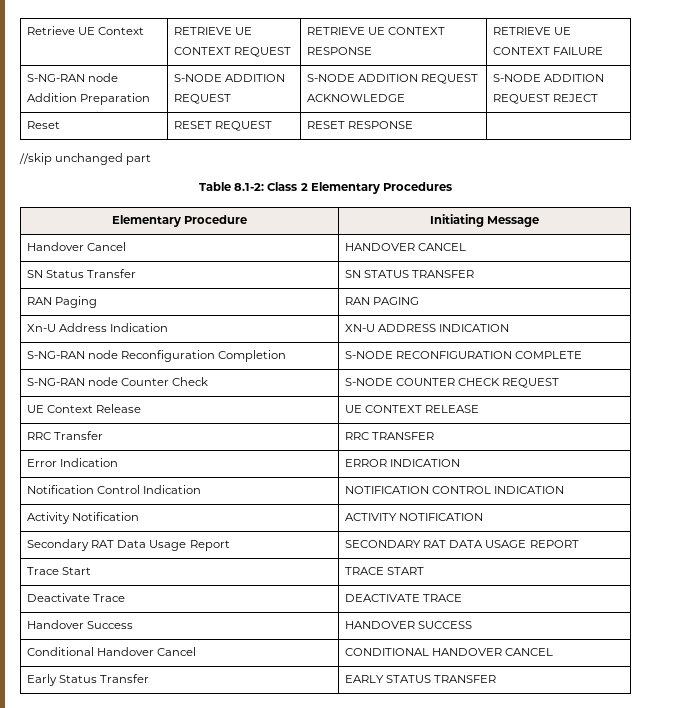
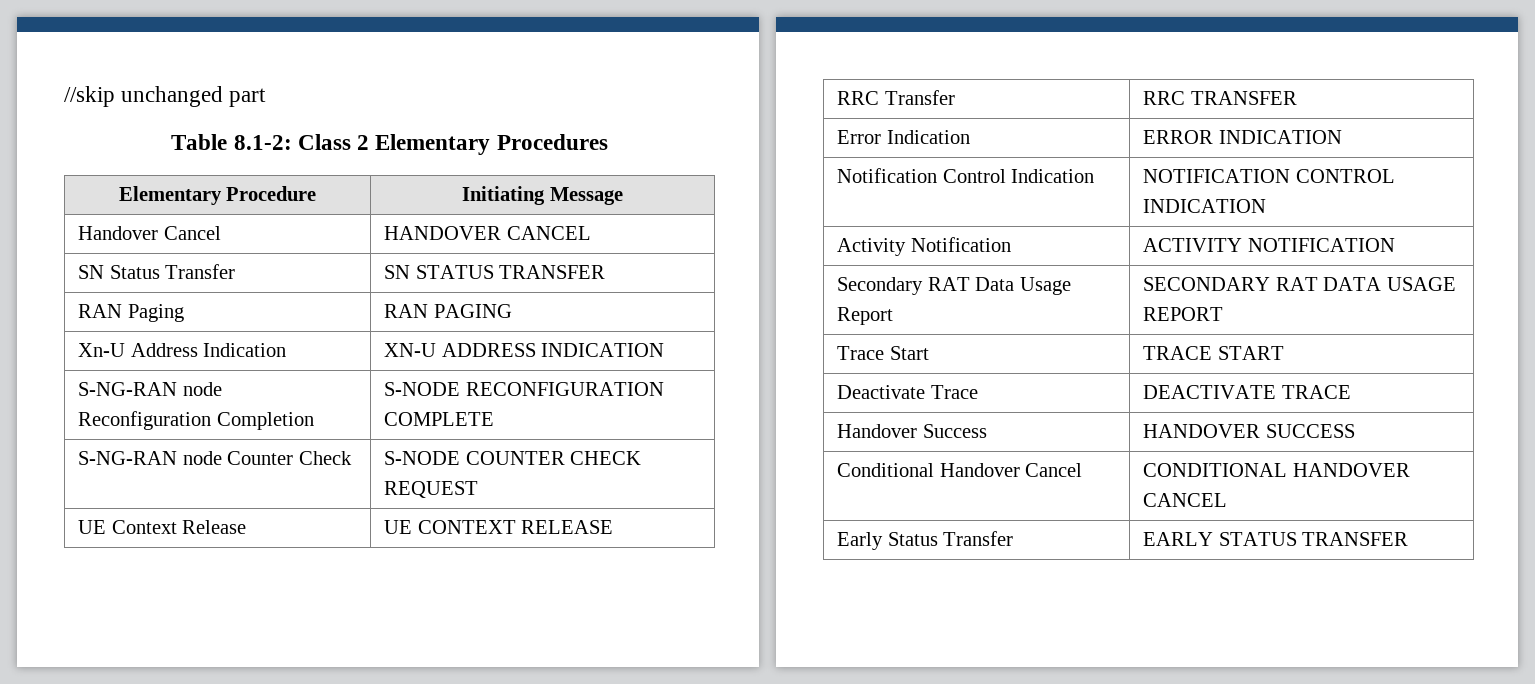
[27,26,145,35] [174,27,253,35] [174,47,292,57] [307,27,446,35] [307,47,373,55] [493,27,572,35] [493,47,604,55] [27,73,119,82] [27,93,151,105] [174,74,286,82] [174,94,232,104] [307,74,479,84] [307,94,406,102] [493,74,605,82] [493,94,599,104] [27,121,61,129] [174,121,273,131] [307,121,414,129] Retrieve UE Context | RETRIEVE UE CONTEXT REQUEST | RETRIEVE UE CONTEXT RESPONSE | RETRIEVE UE CONTEXT FAILURE // S-NG-RAN node Addition Preparation | S-NODE ADDITION REQUEST | S-NODE ADDITION REQUEST ACKNOWLEDGE | S-NODE ADDITION REQUEST REJECT // Reset | RESET REQUEST | RESET RESPONSE | // -> (64, 96) none

